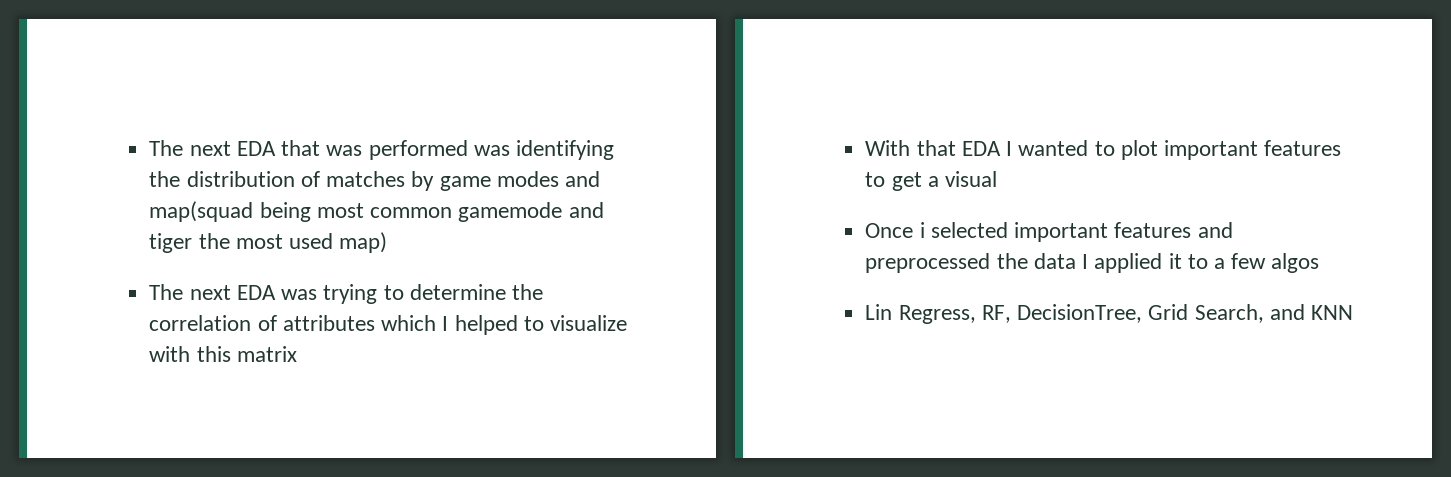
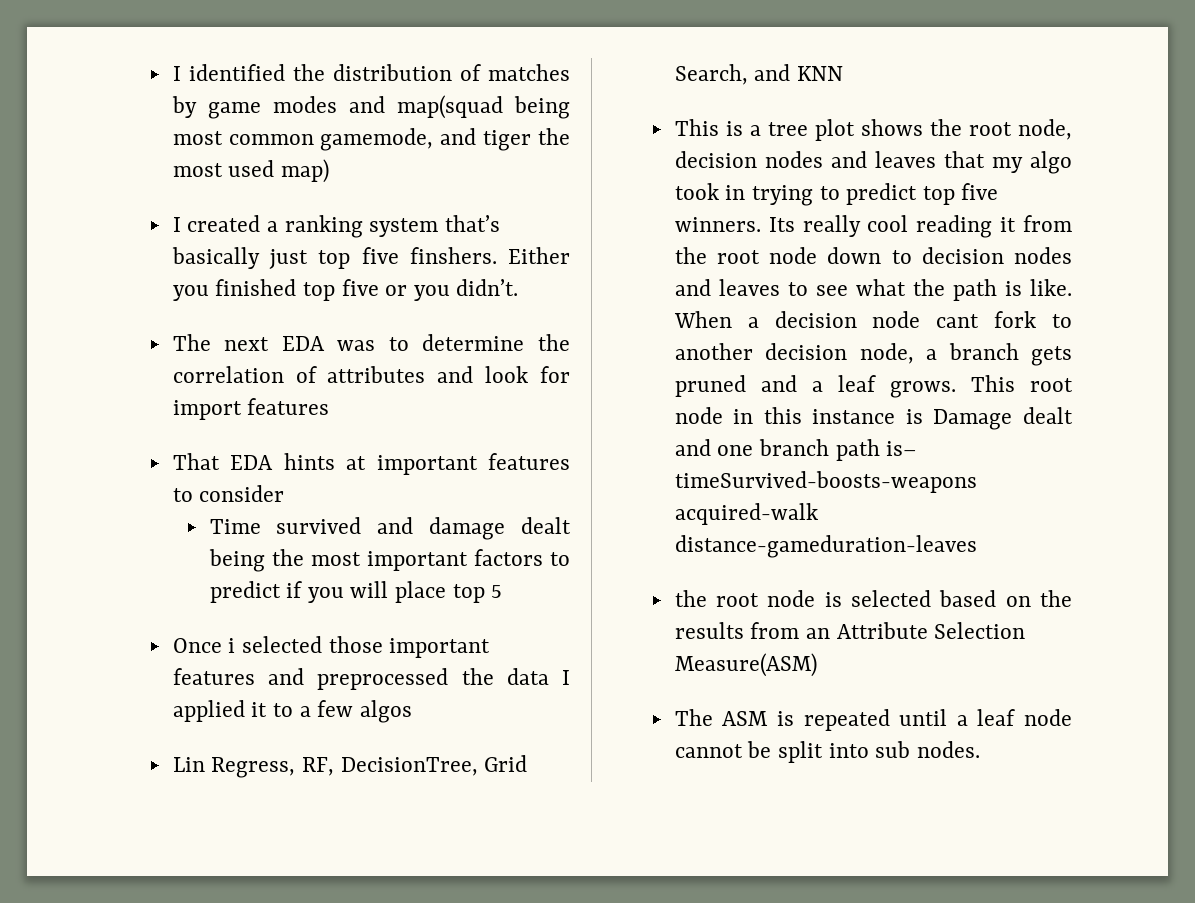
[149,140,614,160] The next EDA that was performed was identifying -> [172,64,285,81] I identified
[458,202,563,222] gamemode -> [320,128,434,151] gamemode,
(388, 242) none -> [172,215,500,238] [171,247,570,269] [172,279,519,301] // I created a ranking system that’s basically just top five finshers. Either you finished top five or you didn’t.
[323,284,378,304] trying -> (376, 345) none
[381,315,627,335] [149,346,297,362] [865,140,1342,160] [865,171,998,191] which I helped to visualize with this matrix // With that EDA I wanted to plot important features to get a visual -> [437,366,570,383] [172,398,330,420] [172,453,570,475] [172,485,285,502] [209,517,571,540] [208,549,570,572] [209,581,503,603] and look for import features // That EDA hints at important features to consider // Time survived and damage dealt being the most important factors to predict if you will place top 5
(1008, 230) none -> [328,636,383,653] those
(1353, 312) none -> [674,119,1072,141] [674,151,1072,174] [674,183,999,206] [674,215,1072,238] [674,247,1072,264] [674,279,1072,301] [673,311,1072,328] [674,343,1072,366] [674,375,1073,398] [674,407,1073,430] [674,439,918,461] [674,471,977,493] [674,503,818,525] [674,535,977,558] [674,590,1072,607] [674,622,1026,639] [674,653,817,677] [674,709,1072,731] [674,741,980,763] // This is a tree plot shows the root node, decision nodes and leaves that my algo took in trying to predict top five winners. Its really cool reading it from the root node down to decision nodes and leaves to see what the path is like. When a decision node cant fork to another decision node, a branch gets pruned and a leaf grows. This root node in this instance is Damage dealt and one branch path is– timeSurvived-boosts-weapons acquired-walk distance-gameduration-leaves // the root node is selected based on the results from an Attribute Selection Measure(ASM) // The ASM is repeated until a leaf node cannot be split into sub nodes.

